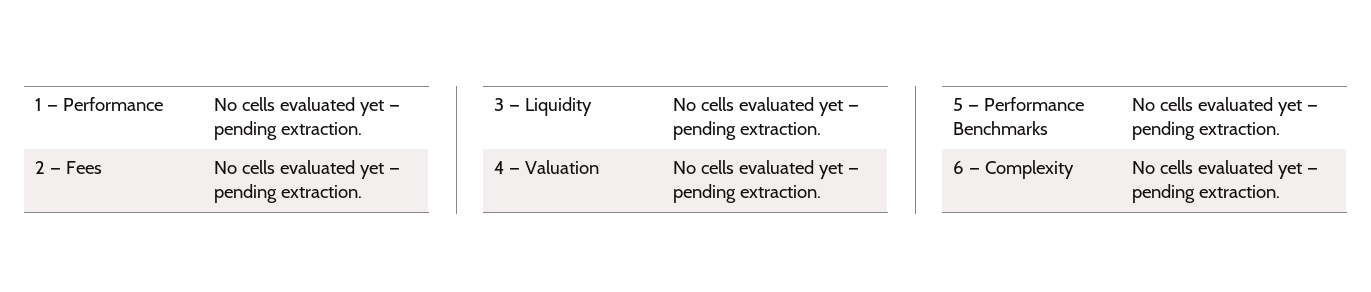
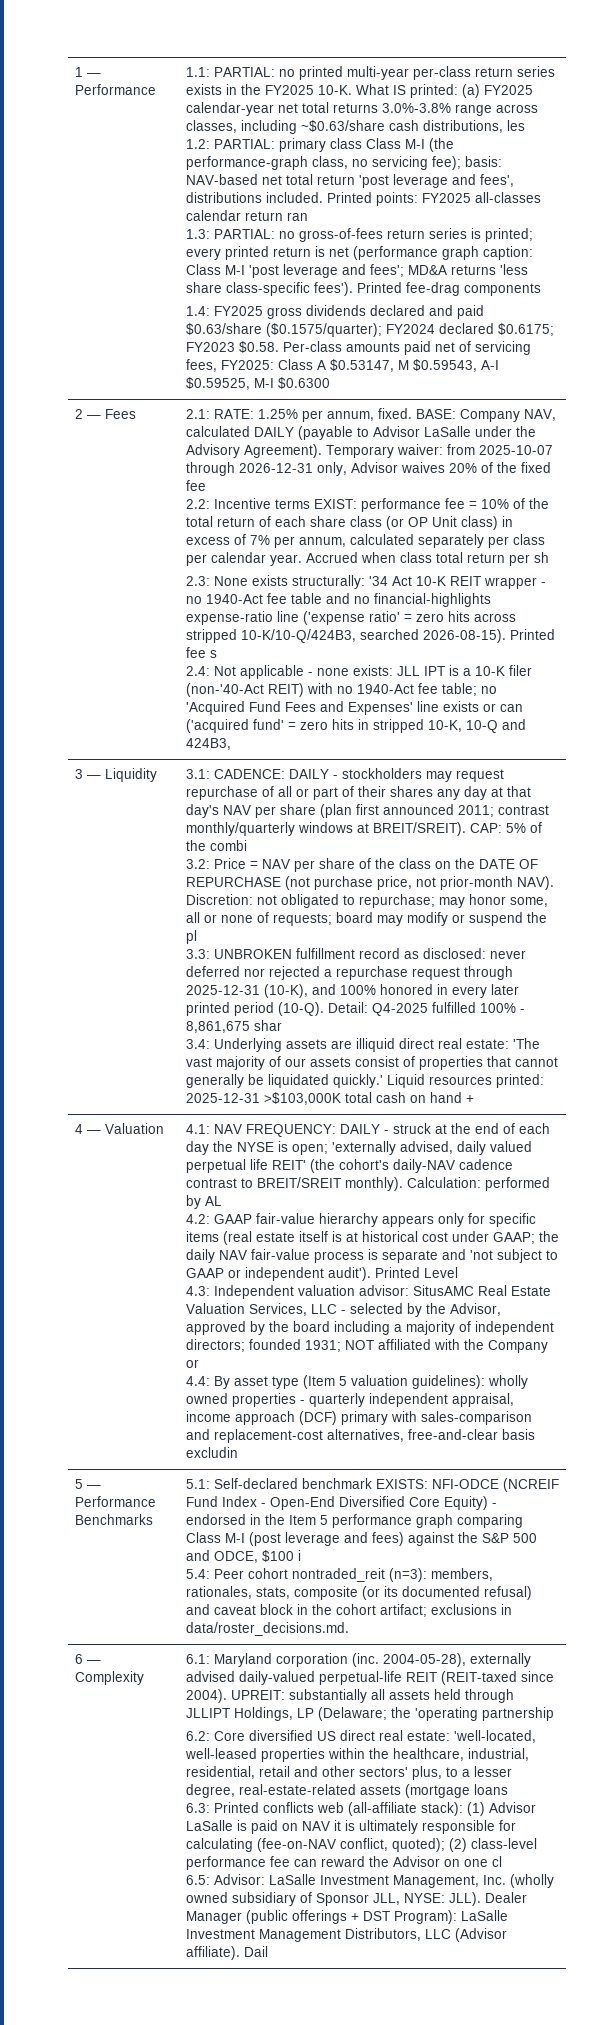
[214,97,401,116] [214,121,363,140] [35,161,103,174] [214,160,401,179] [214,184,363,203] [494,97,593,116] [673,97,860,116] [673,121,822,140] [494,160,600,174] [673,160,860,179] [673,184,822,203] [953,97,1085,111] [953,121,1049,135] [1132,97,1319,116] [1132,121,1281,140] [953,160,1075,179] [1132,160,1319,179] [1132,184,1281,203] No cells evaluated yet — pending extraction. // 2 — Fees | No cells evaluated yet — pending extraction. // 3 — Liquidity | No cells evaluated yet — pending extraction. // 4 — Valuation | No cells evaluated yet — pending extraction. // 5 — Performance Benchmarks | No cells evaluated yet — pending extraction. // 6 — Complexity | No cells evaluated yet — pending extraction. -> [185,66,555,80] [185,84,533,98] [185,102,538,116] [185,120,525,134] [185,138,454,152] [185,156,502,170] [185,174,514,188] [185,192,541,206] [185,210,308,221] [185,228,533,242] [185,246,533,260] [185,264,528,278] [185,282,541,296] [185,305,484,319] [185,323,554,337] [185,341,531,355] [185,359,499,372] [185,377,330,390] [74,409,136,419] [185,408,556,422] [185,426,536,440] [185,444,553,458] [185,462,551,476] [185,480,206,491] [185,498,549,512] [185,516,513,530] [185,534,545,548] [185,552,549,566] [185,575,546,589] [185,593,491,607] [185,611,516,625] [185,629,555,643] [185,647,217,658] [185,665,532,679] [185,683,497,697] [185,701,523,715] [185,719,526,733] [185,738,231,750] [74,768,157,782] [185,768,504,782] [185,786,531,800] [185,804,549,818] [185,822,542,836] [185,840,247,851] [185,858,538,872] [185,876,554,890] [185,894,548,908] [185,912,547,926] [185,930,197,944] [185,948,526,959] [185,966,513,980] [185,984,519,998] [185,1002,525,1016] [185,1020,282,1033] [185,1038,540,1052] [185,1056,558,1070] [185,1074,544,1088] [185,1092,474,1105] [74,1123,164,1134] [185,1123,550,1137] [185,1141,532,1155] [185,1159,513,1173] [185,1177,550,1191] [185,1195,222,1209] [185,1213,536,1227] [185,1231,559,1245] [185,1249,558,1263] [185,1267,458,1281] [185,1285,551,1299] [185,1303,501,1317] [185,1321,554,1335] [185,1339,548,1353] [185,1359,199,1368] [185,1375,528,1389] [185,1393,514,1407] [185,1411,532,1425] [185,1429,535,1443] [185,1447,238,1458] [74,1479,101,1489] [74,1496,156,1507] [74,1514,153,1525] [185,1478,559,1492] [185,1496,497,1510] [185,1514,523,1528] [185,1532,537,1546] [185,1550,301,1563] [185,1568,493,1582] [185,1586,532,1600] [185,1604,512,1617] [185,1622,349,1636] [74,1654,101,1664] [74,1671,144,1685] [185,1653,531,1667] [185,1671,554,1685] [185,1689,514,1703] [185,1707,554,1721] [185,1730,536,1743] [184,1748,529,1762] [185,1766,512,1780] [185,1784,508,1798] [185,1802,536,1816] [185,1820,516,1834] [185,1838,537,1852] [185,1856,502,1870] [185,1874,554,1888] [185,1892,527,1906] [185,1910,508,1924] [185,1928,507,1942] [185,1946,268,1960] 1.1: PARTIAL: no printed multi-year per-class return series exists in the FY2025 10-K. What IS printed: (a) FY2025 calendar-year net total returns 3.0%-3.8% range across classes, including ~$0.63/share cash distributions, les // 1.2: PARTIAL: primary class Class M-I (the performance-graph class, no servicing fee); basis: NAV-based net total return 'post leverage and fees', distributions included. Printed points: FY2025 all-classes calendar return ran // 1.3: PARTIAL: no gross-of-fees return series is printed; every printed return is net (performance graph caption: Class M-I 'post leverage and fees'; MD&A returns 'less share class-specific fees'). Printed fee-drag components // 1.4: FY2025 gross dividends declared and paid $0.63/share ($0.1575/quarter); FY2024 declared $0.6175; FY2023 $0.58. Per-class amounts paid net of servicing fees, FY2025: Class A $0.53147, M $0.59543, A-I $0.59525, M-I $0.6300 // 2 — Fees | 2.1: RATE: 1.25% per annum, fixed. BASE: Company NAV, calculated DAILY (payable to Advisor LaSalle under the Advisory Agreement). Temporary waiver: from 2025-10-07 through 2026-12-31 only, Advisor waives 20% of the fixed fee // 2.2: Incentive terms EXIST: performance fee = 10% of the total return of each share class (or OP Unit class) in excess of 7% per annum, calculated separately per class per calendar year. Accrued when class total return per sh // 2.3: None exists structurally: '34 Act 10-K REIT wrapper - no 1940-Act fee table and no financial-highlights expense-ratio line ('expense ratio' = zero hits across stripped 10-K/10-Q/424B3, searched 2026-08-15). Printed fee s // 2.4: Not applicable - none exists: JLL IPT is a 10-K filer (non-'40-Act REIT) with no 1940-Act fee table; no 'Acquired Fund Fees and Expenses' line exists or can ('acquired fund' = zero hits in stripped 10-K, 10-Q and 424B3, // 3 — Liquidity | 3.1: CADENCE: DAILY - stockholders may request repurchase of all or part of their shares any day at that day's NAV per share (plan first announced 2011; contrast monthly/quarterly windows at BREIT/SREIT). CAP: 5% of the combi // 3.2: Price = NAV per share of the class on the DATE OF REPURCHASE (not purchase price, not prior-month NAV). Discretion: not obligated to repurchase; may honor some, all or none of requests; board may modify or suspend the pl // 3.3: UNBROKEN fulfillment record as disclosed: never deferred nor rejected a repurchase request through 2025-12-31 (10-K), and 100% honored in every later printed period (10-Q). Detail: Q4-2025 fulfilled 100% - 8,861,675 shar // 3.4: Underlying assets are illiquid direct real estate: 'The vast majority of our assets consist of properties that cannot generally be liquidated quickly.' Liquid resources printed: 2025-12-31 >$103,000K total cash on hand + // 4 — Valuation | 4.1: NAV FREQUENCY: DAILY - struck at the end of each day the NYSE is open; 'externally advised, daily valued perpetual life REIT' (the cohort's daily-NAV cadence contrast to BREIT/SREIT monthly). Calculation: performed by AL // 4.2: GAAP fair-value hierarchy appears only for specific items (real estate itself is at historical cost under GAAP; the daily NAV fair-value process is separate and 'not subject to GAAP or independent audit'). Printed Level // 4.3: Independent valuation advisor: SitusAMC Real Estate Valuation Services, LLC - selected by the Advisor, approved by the board including a majority of independent directors; founded 1931; NOT affiliated with the Company or // 4.4: By asset type (Item 5 valuation guidelines): wholly owned properties - quarterly independent appraisal, income approach (DCF) primary with sales-comparison and replacement-cost alternatives, free-and-clear basis excludin // 5 — Performance Benchmarks | 5.1: Self-declared benchmark EXISTS: NFI-ODCE (NCREIF Fund Index - Open-End Diversified Core Equity) - endorsed in the Item 5 performance graph comparing Class M-I (post leverage and fees) against the S&P 500 and ODCE, $100 i // 5.4: Peer cohort nontraded_reit (n=3): members, rationales, stats, composite (or its documented refusal) and caveat block in the cohort artifact; exclusions in data/roster_decisions.md. // 6 — Complexity | 6.1: Maryland corporation (inc. 2004-05-28), externally advised daily-valued perpetual-life REIT (REIT-taxed since 2004). UPREIT: substantially all assets held through JLLIPT Holdings, LP (Delaware; the 'operating partnership // 6.2: Core diversified US direct real estate: 'well-located, well-leased properties within the healthcare, industrial, residential, retail and other sectors' plus, to a lesser degree, real-estate-related assets (mortgage loans // 6.3: Printed conflicts web (all-affiliate stack): (1) Advisor LaSalle is paid on NAV it is ultimately responsible for calculating (fee-on-NAV conflict, quoted); (2) class-level performance fee can reward the Advisor on one cl // 6.5: Advisor: LaSalle Investment Management, Inc. (wholly owned subsidiary of Sponsor JLL, NYSE: JLL). Dealer Manager (public offerings + DST Program): LaSalle Investment Management Distributors, LLC (Advisor affiliate). Dail

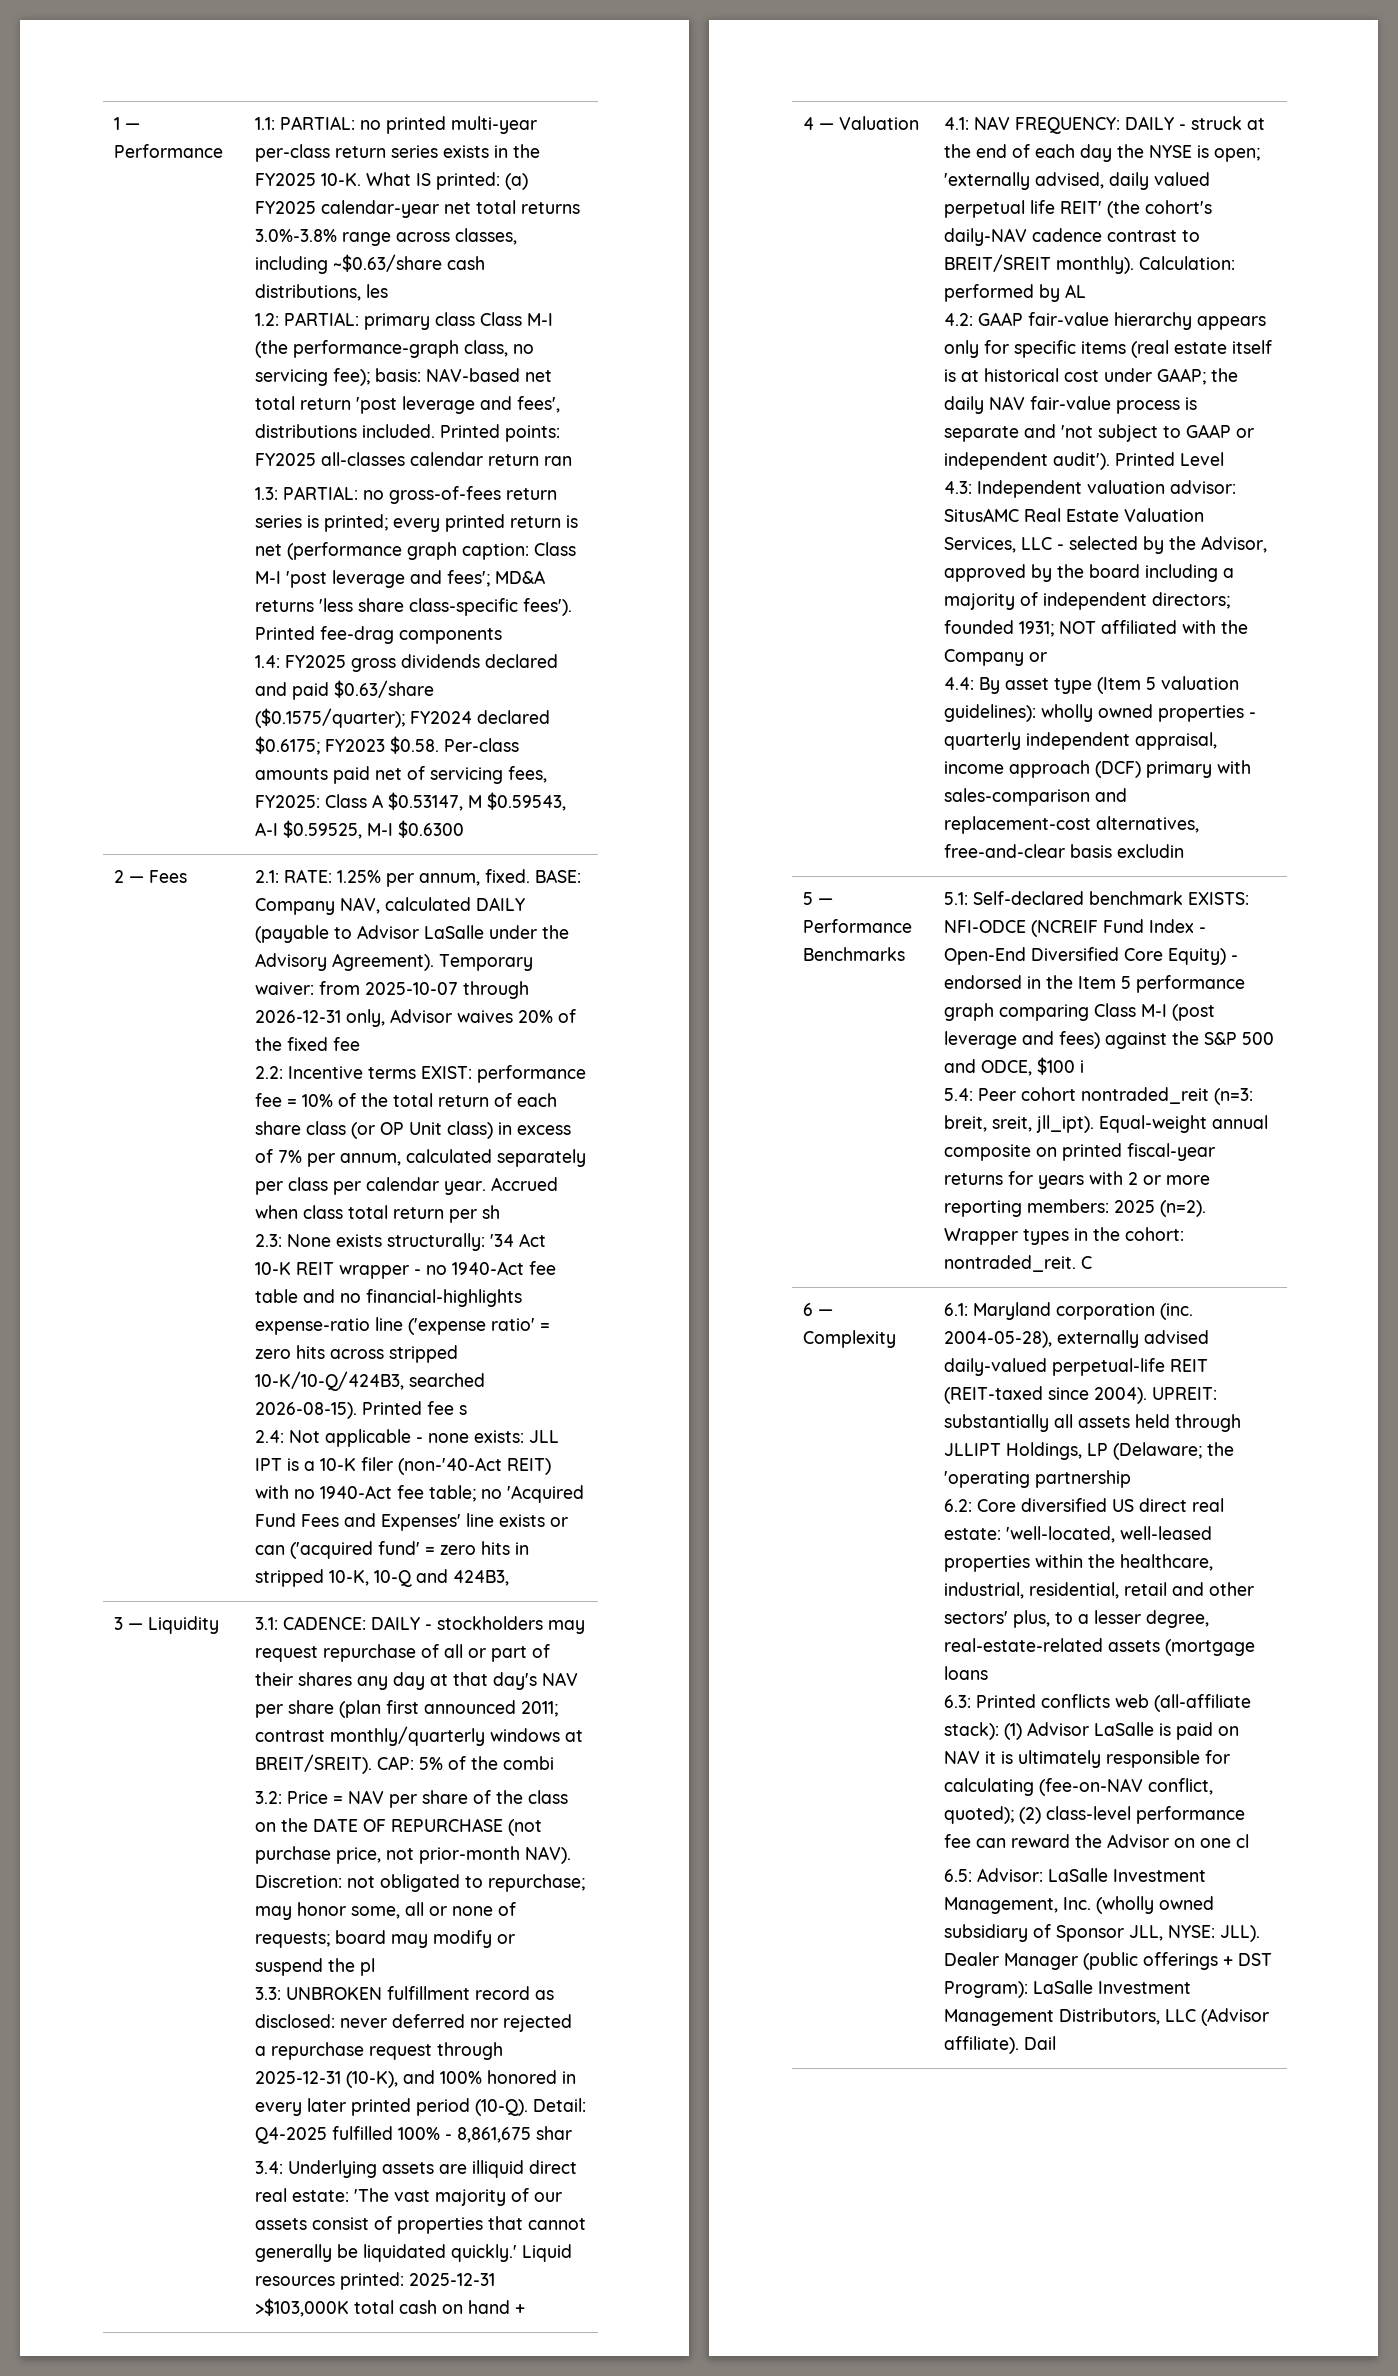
[388,1568,493,1582] [185,1586,532,1600] [185,1604,512,1617] [185,1622,349,1636] (n=3): members, rationales, stats, composite (or its documented refusal) and caveat block in the cohort artifact; exclusions in data/roster_decisions.md. -> [1214,1088,1254,1105] [944,1115,1269,1133] [944,1143,1216,1161] [944,1171,1211,1189] [944,1199,1207,1217] [944,1227,1185,1245] [944,1255,1093,1272] (n=3: breit, sreit, jll_ipt). Equal-weight annual composite on printed fiscal-year returns for years with 2 or more reporting members: 2025 (n=2). Wrapper types in the cohort: nontraded_reit. C

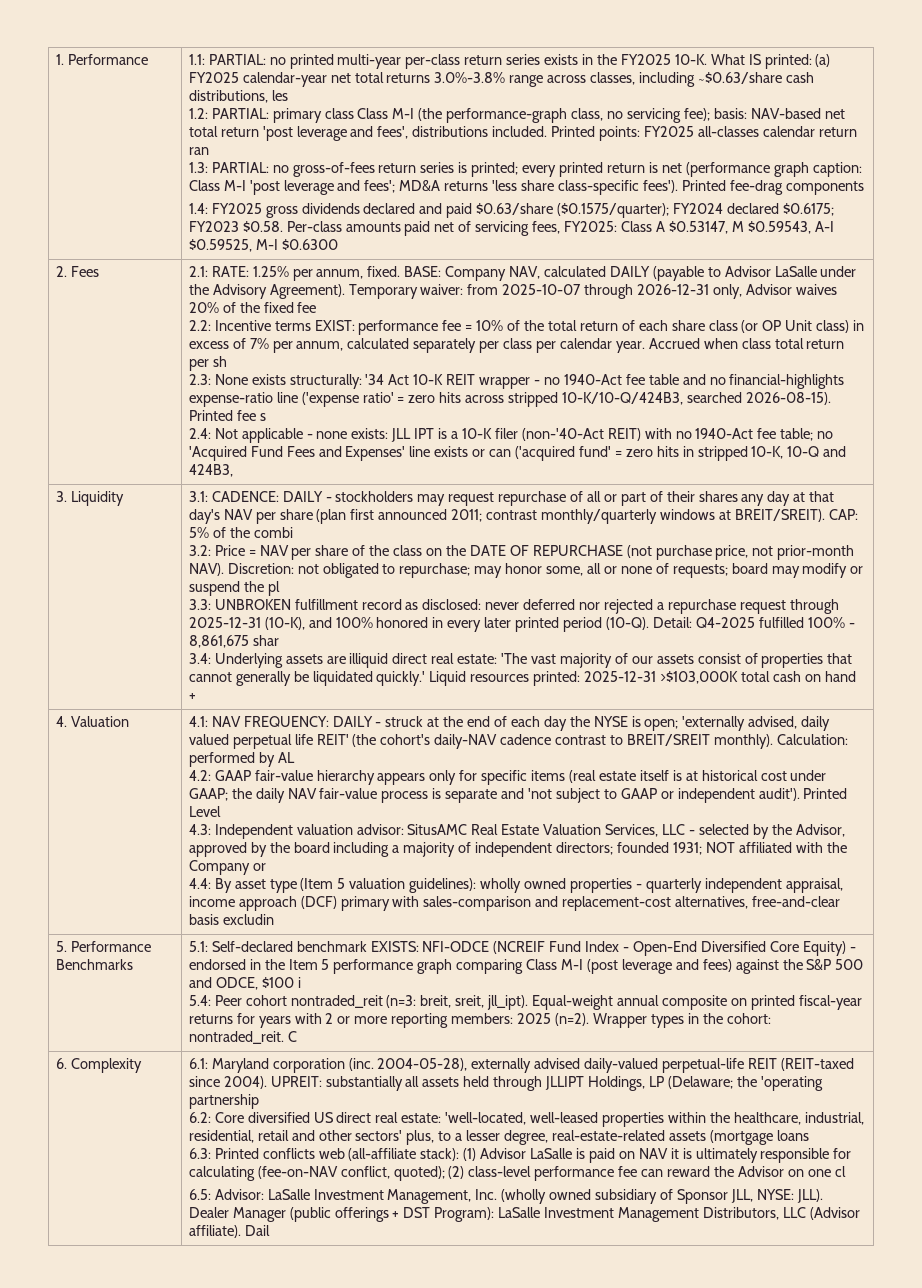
[114,117,141,130] 1 — -> [55,54,64,65] 1.
[114,870,145,883] 2 — -> [55,266,67,277] 2.
[114,1617,144,1630] 3 — -> [55,491,67,502] 3.
[803,117,835,130] 4 — -> [55,716,67,727] 4.
[803,892,834,905] 5 — -> [55,941,67,952] 5.
[803,1303,834,1316] 6 — -> [55,1058,67,1069] 6.

